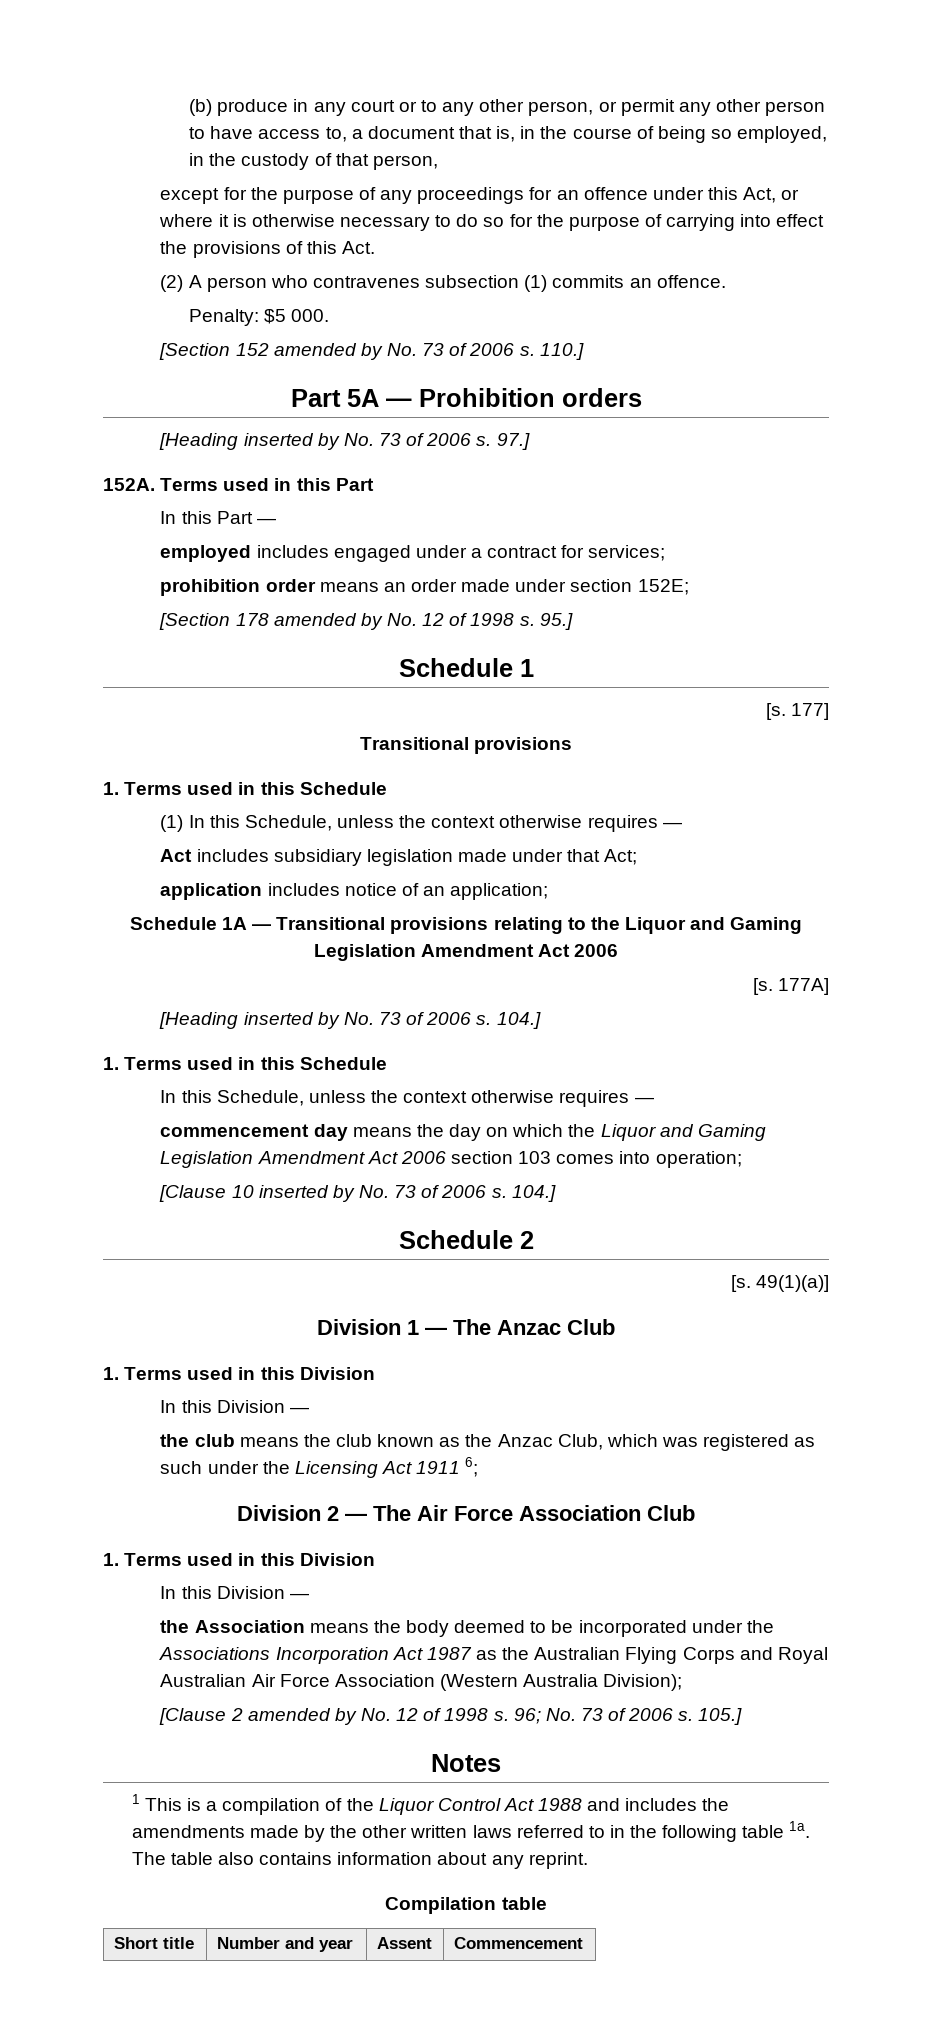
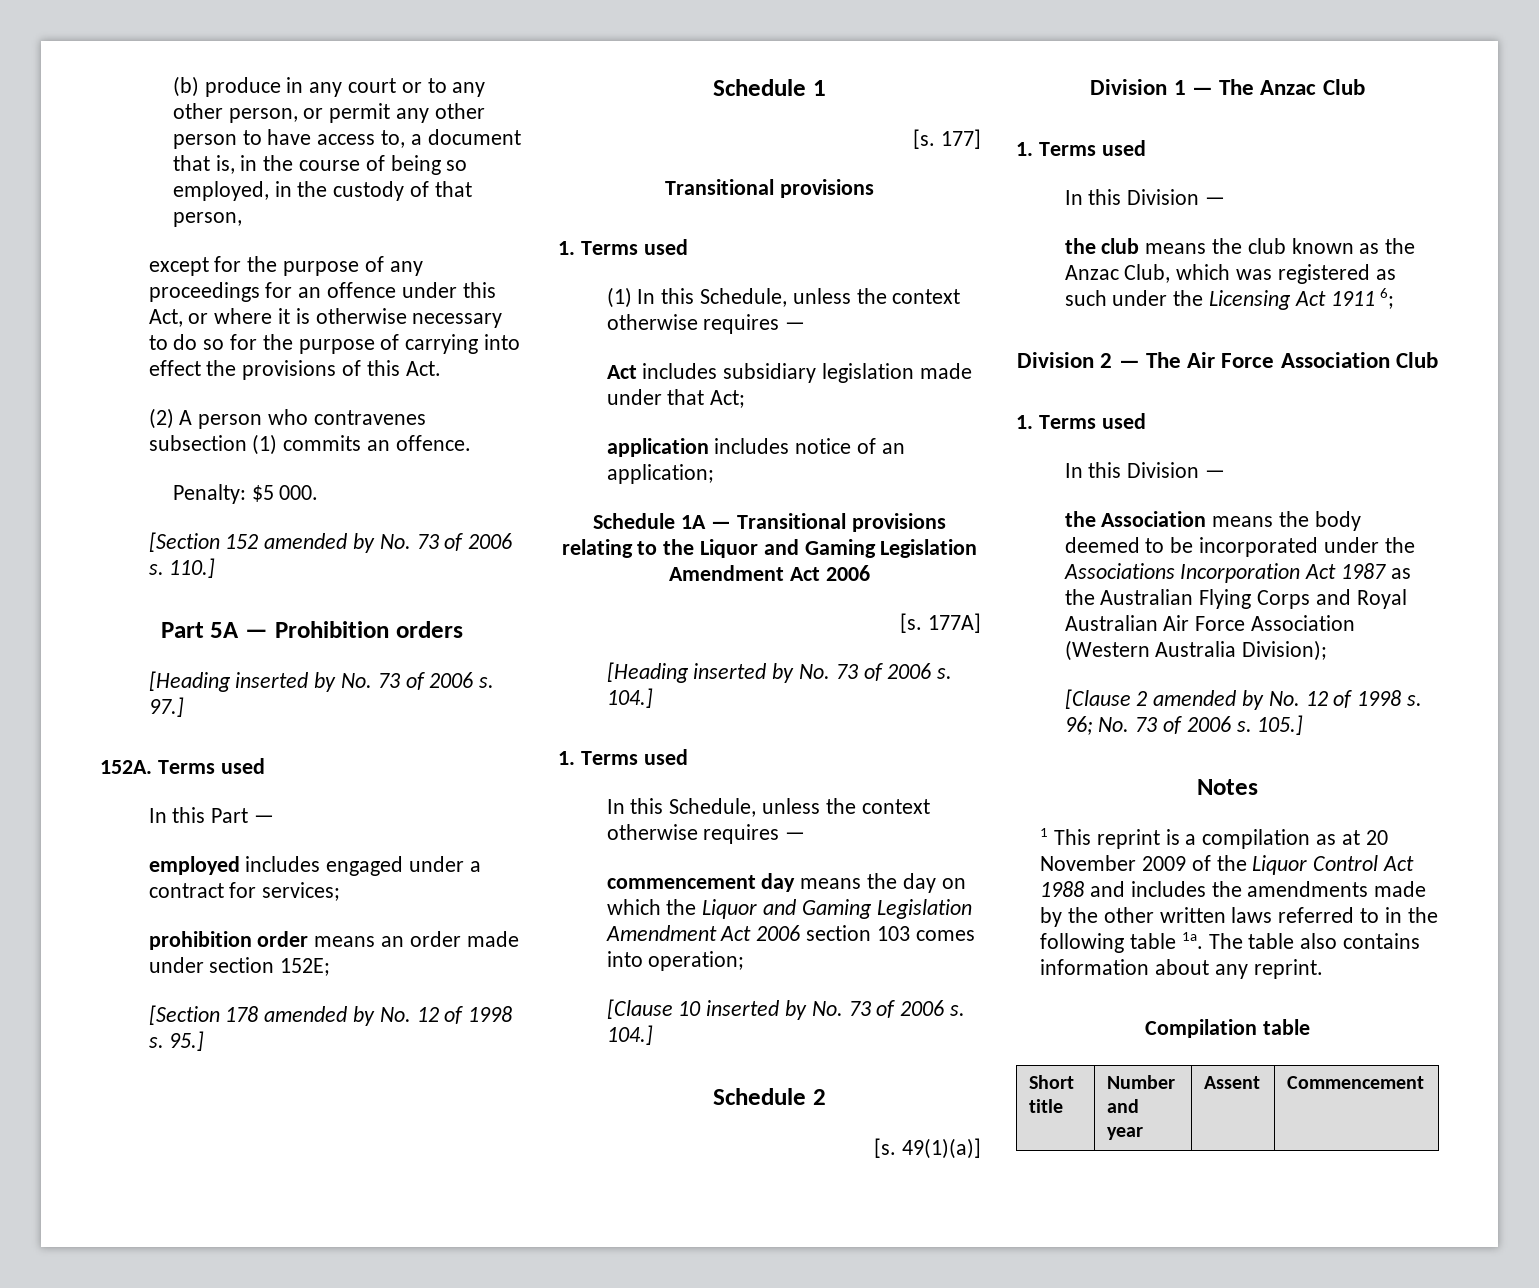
[274,478,374,491] in this Part -> (265, 766) none
[238,782,387,795] in this Schedule -> (688, 247) none
[238,1057,387,1070] in this Schedule -> (688, 757) none
[238,1367,375,1380] in this Division -> (1146, 148) none
[238,1553,375,1566] in this Division -> (1146, 421) none
(182, 1804) none -> [1096,829,1160,849] reprint
(321, 1806) none -> [1316,830,1388,845] [1040,855,1187,871] as at 20 November 2009

